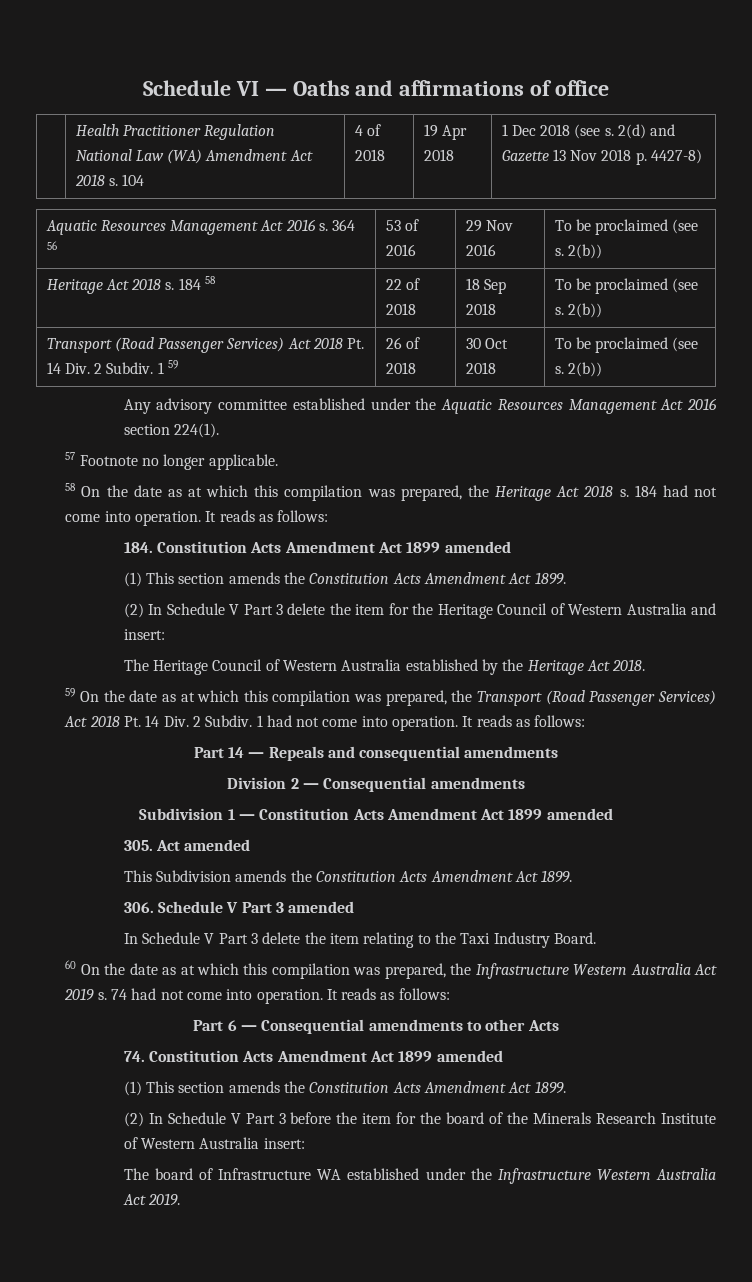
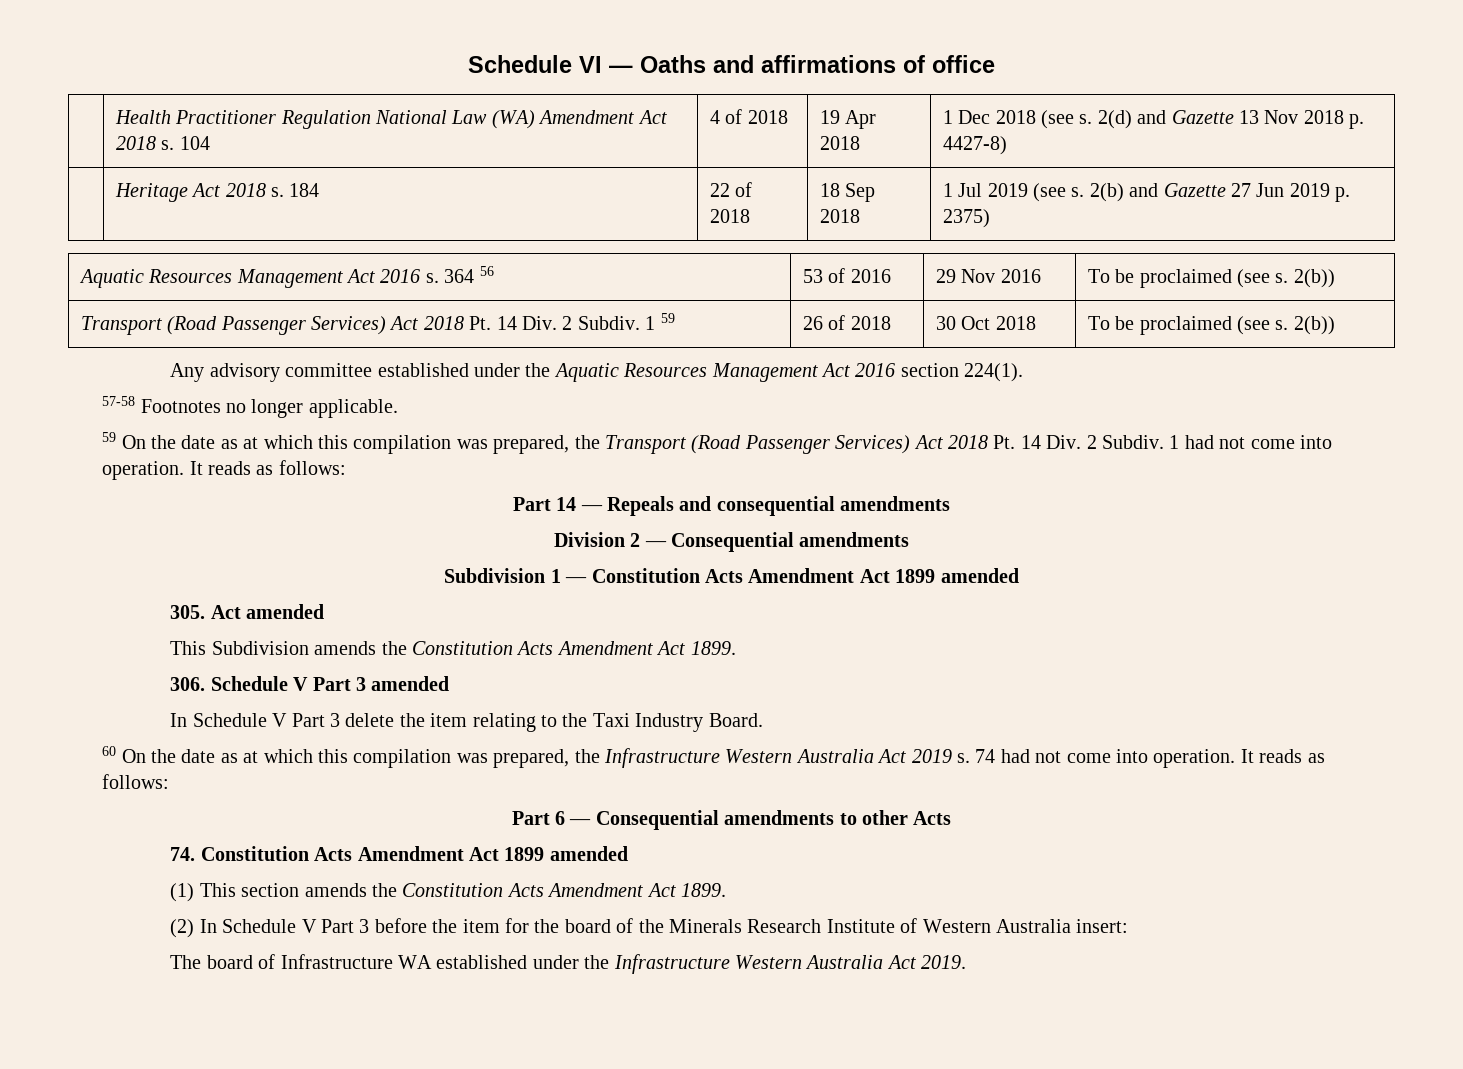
(703, 156) none -> [114,183,320,202] [709,182,753,197] [709,209,750,223] [819,183,876,202] [819,209,860,223] [942,183,1351,202] [942,209,990,228] // | Heritage Act 2018 s. 184 | 22 of 2018 | 18 Sep 2018 | 1 Jul 2019 (see s. 2(b) and Gazette 27 Jun 2019 p. 2375)
[46,276,217,294] [385,278,420,290] [385,303,416,315] [465,278,506,294] [465,303,496,315] [554,278,699,294] [554,303,602,318] // Heritage Act 2018 s. 184 58 | 22 of 2018 | 18 Sep 2018 | To be proclaimed (see s. 2(b)) -> (1335, 278) none
[65,452,138,466] 57 Footnote -> [102,396,221,413] 57-58 Footnotes
[65,483,717,501] [65,510,329,526] [123,541,511,553] [123,572,566,587] [123,603,716,619] [123,629,165,640] [123,659,646,675] // 58 On the date as at which this compilation was prepared, the Heritage Act 2018 s. 184 had not come into operation. It reads as follows: // 184. Constitution Acts Amendment Act 1899 amended // (1) This section amends the Constitution Acts Amendment Act 1899. // (2) In Schedule V Part 3 delete the item for the Heritage Council of Western Australia and insert: // The Heritage Council of Western Australia established by the Heritage Act 2018. -> (398, 408) none

